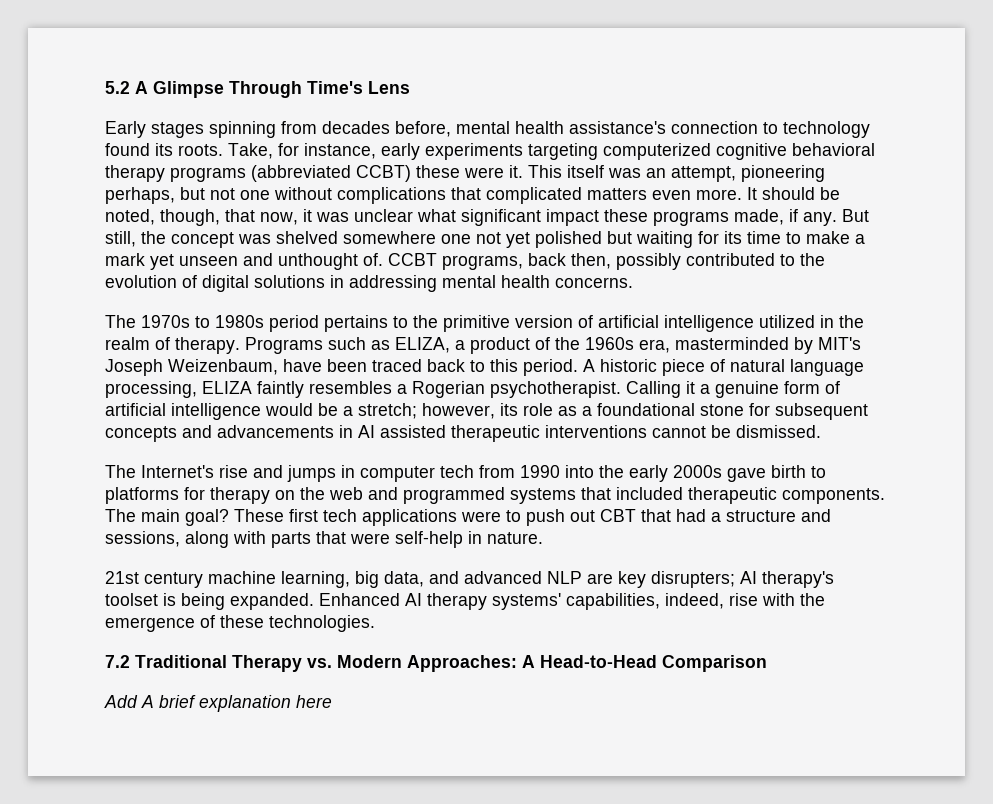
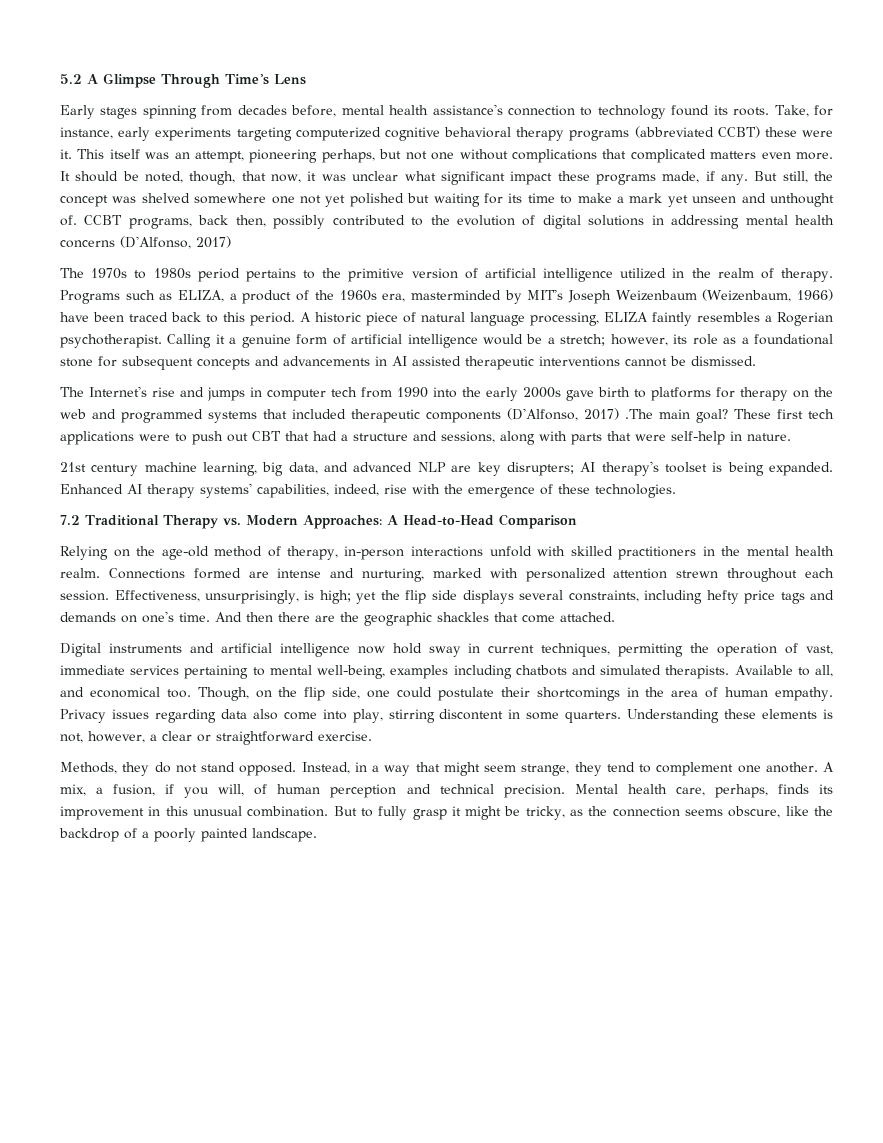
[555,277,633,288] concerns. -> [60,236,231,249] concerns (D'Alfonso, 2017)
[168,359,278,375] Weizenbaum, -> [615,289,833,302] Weizenbaum (Weizenbaum, 1966)
[782,488,885,504] [105,509,136,522] components. The -> [426,408,653,423] components (D'Alfonso, 2017) .The
[104,695,332,712] Add A brief explanation here -> [60,546,834,560] [60,568,834,582] [60,590,834,604] [60,611,615,626] [60,643,833,657] [60,665,834,679] [60,687,834,701] [60,709,833,723] [60,731,372,745] [60,762,834,776] [60,784,833,798] [60,806,834,820] [59,828,317,842] Relying on the age-old method of therapy, in-person interactions unfold with skilled practitioners in the mental health realm. Connections formed are intense and nurturing, marked with personalized attention strewn throughout each session. Effectiveness, unsurprisingly, is high; yet the flip side displays several constraints, including hefty price tags and demands on one's time. And then there are the geographic shackles that come attached. // Digital instruments and artificial intelligence now hold sway in current techniques, permitting the operation of vast, immediate services pertaining to mental well-being, examples including chatbots and simulated therapists. Available to all, and economical too. Though, on the flip side, one could postulate their shortcomings in the area of human empathy. Privacy issues regarding data also come into play, stirring discontent in some quarters. Understanding these elements is not, however, a clear or straightforward exercise. // Methods, they do not stand opposed. Instead, in a way that might seem strange, they tend to complement one another. A mix, a fusion, if you will, of human perception and technical precision. Mental health care, perhaps, finds its improvement in this unusual combination. But to fully grasp it might be tricky, as the connection seems obscure, like the backdrop of a poorly painted landscape.

